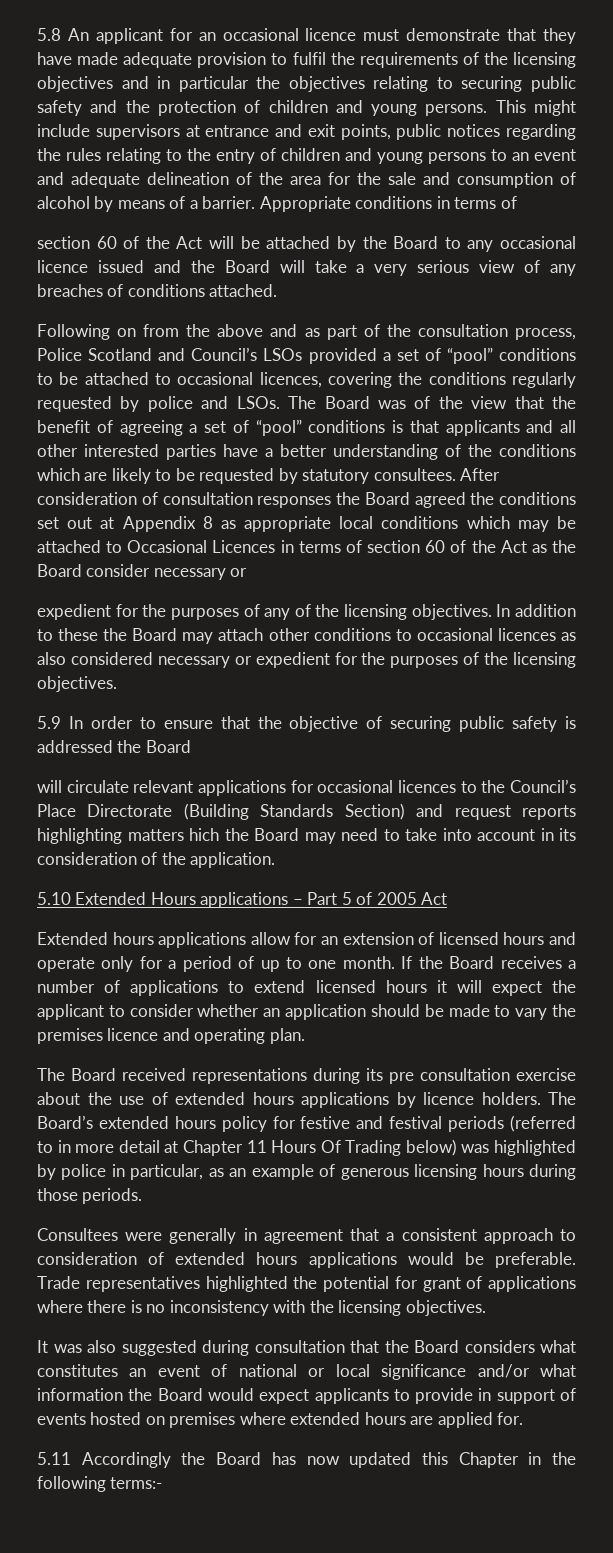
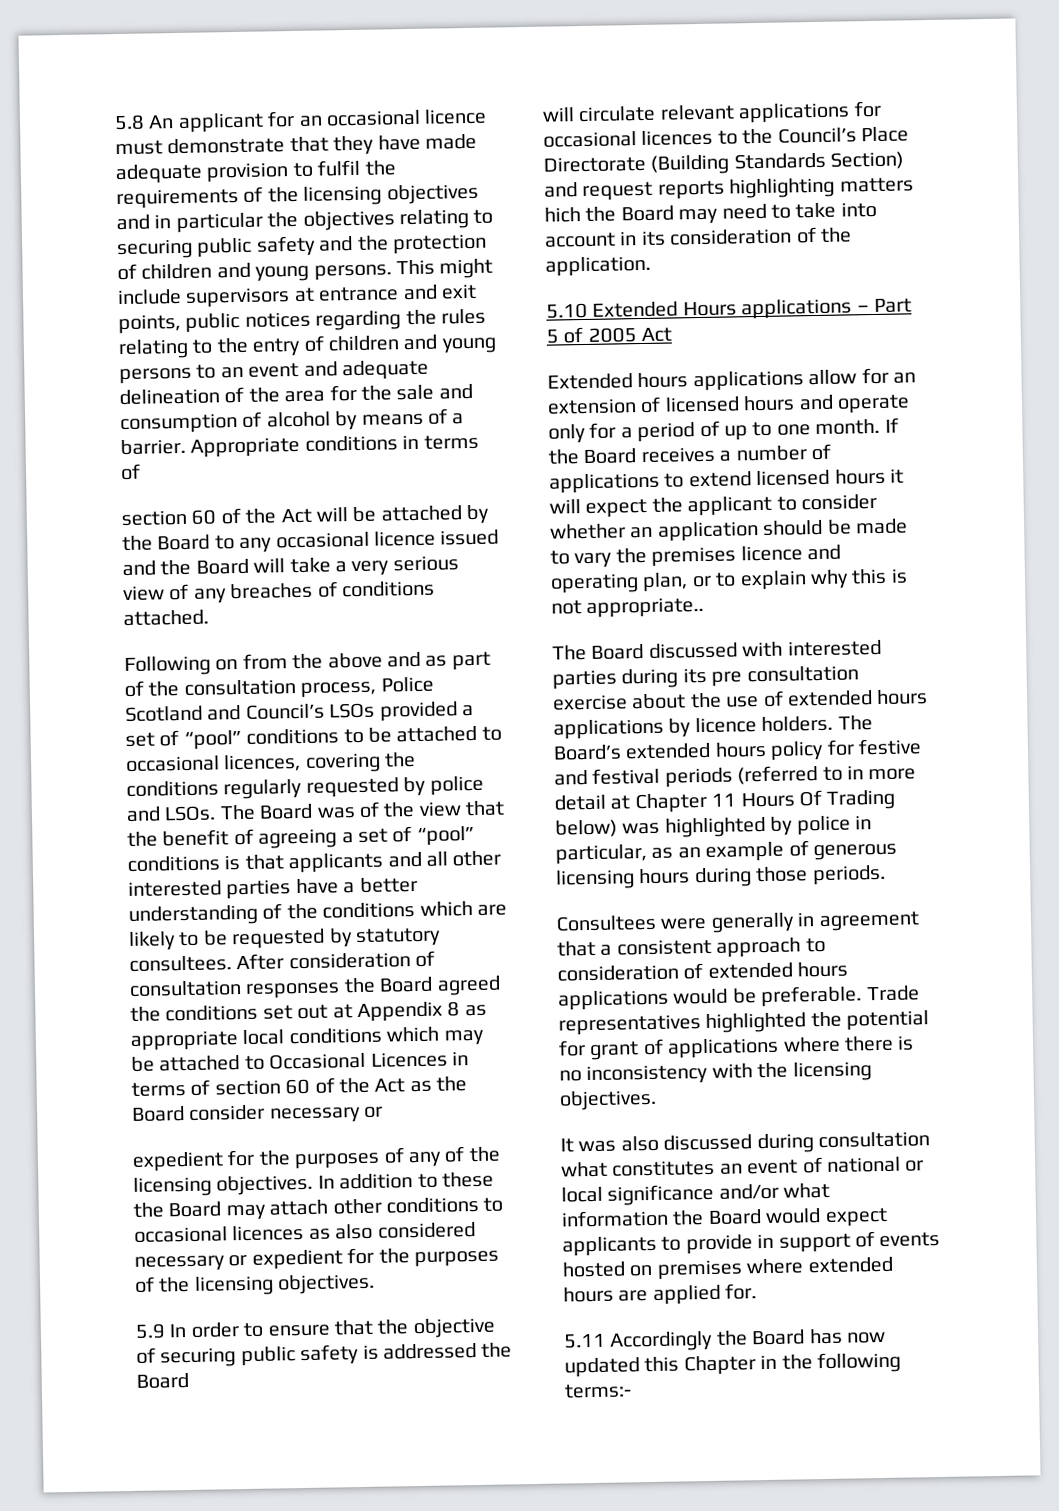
[269,1028,305,1044] [37,1068,307,1084] plan. // The Board received representations -> [642,568,908,593] [551,596,705,618] [552,639,882,661] [552,669,617,690] plan, or to explain why this is not appropriate.. // The Board discussed with interested parties
[121,1340,197,1356] suggested -> [663,1134,753,1151] discussed
[350,1340,535,1353] that the Board considers -> (930, 1140) none

